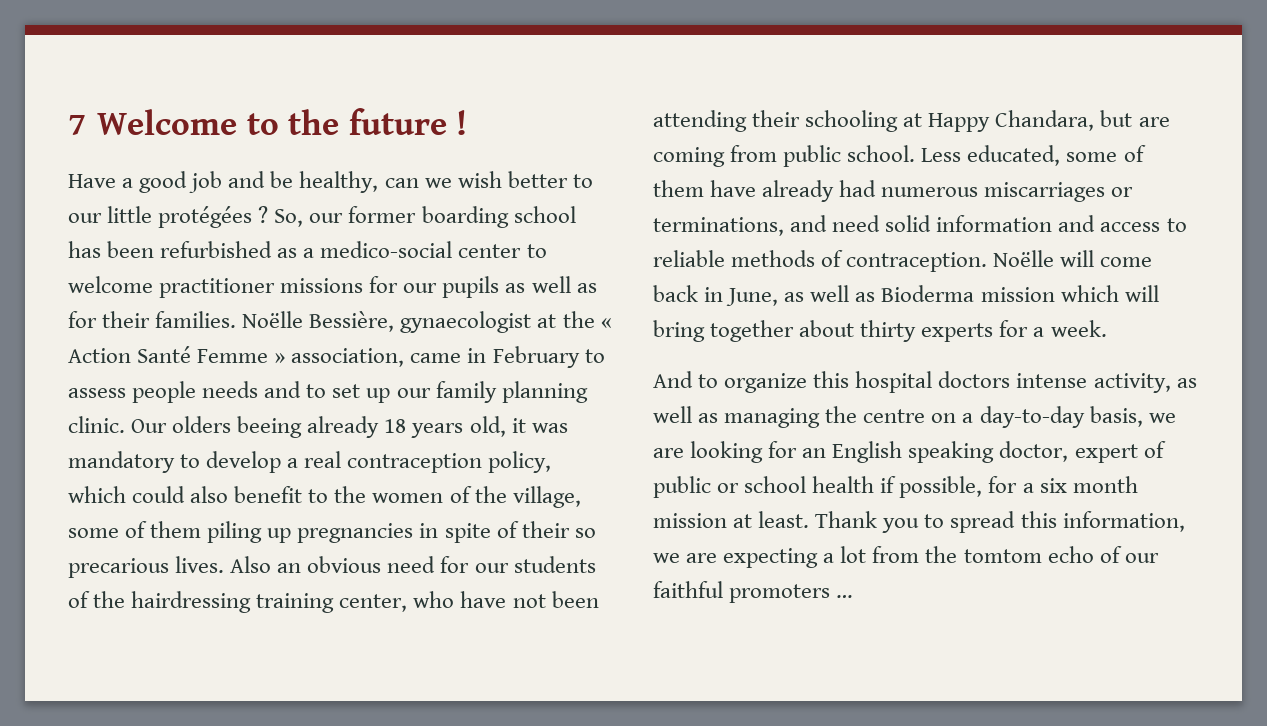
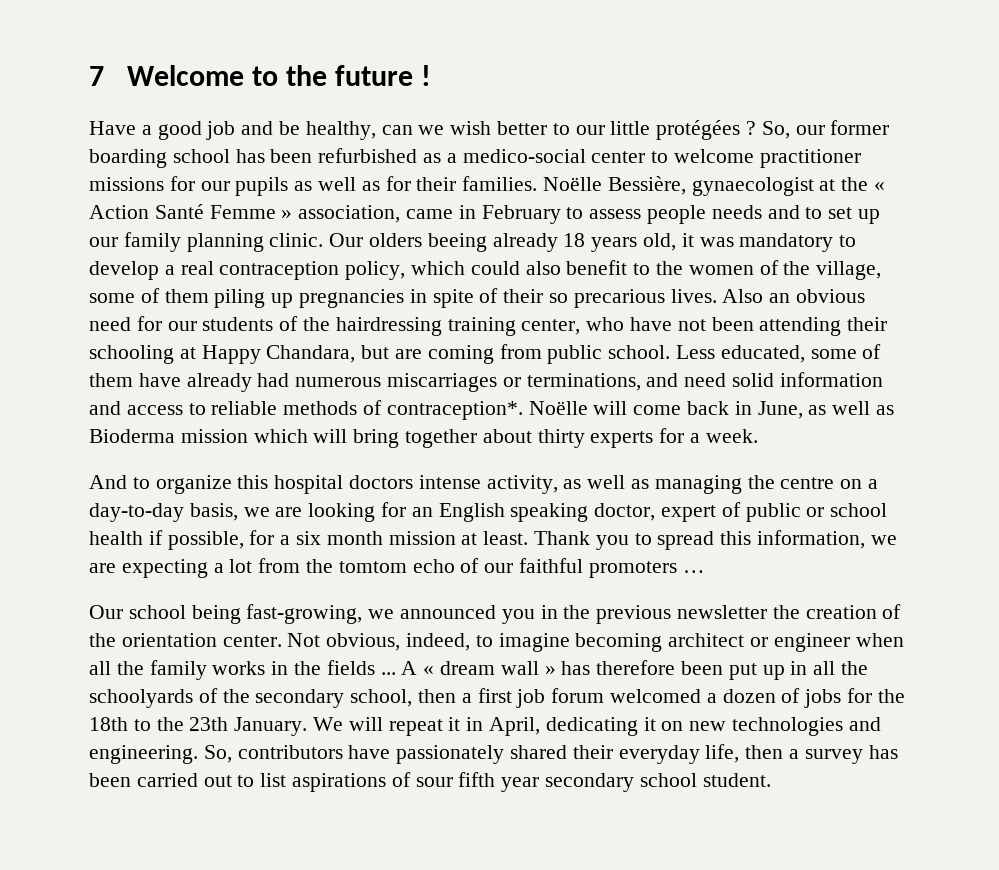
[846,252,988,272] contraception. -> [386,401,523,420] contraception*.
(854, 596) none -> [89,604,902,624] [89,633,904,652] [89,660,869,680] [89,688,905,708] [89,717,881,736] [89,744,898,764] [89,772,771,792] // Our school being fast-growing, we announced you in the previous newsletter the creation of the orientation center. Not obvious, indeed, to imagine becoming architect or engineer when all the family works in the fields ... A « dream wall » has therefore been put up in all the schoolyards of the secondary school, then a first job forum welcomed a dozen of jobs for the 18th to the 23th January. We will repeat it in April, dedicating it on new technologies and engineering. So, contributors have passionately shared their everyday life, then a survey has been carried out to list aspirations of sour fifth year secondary school student.

